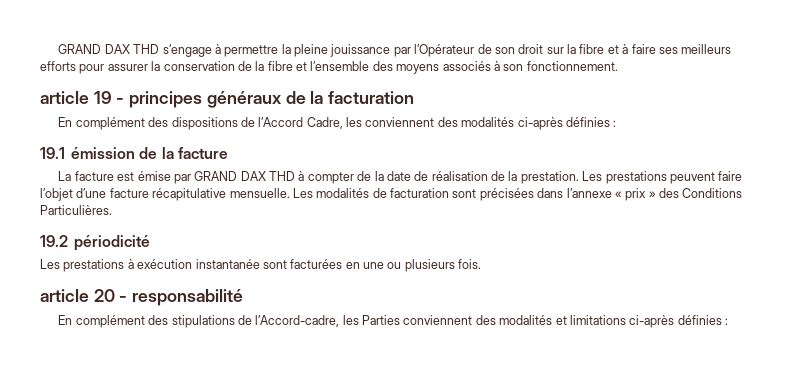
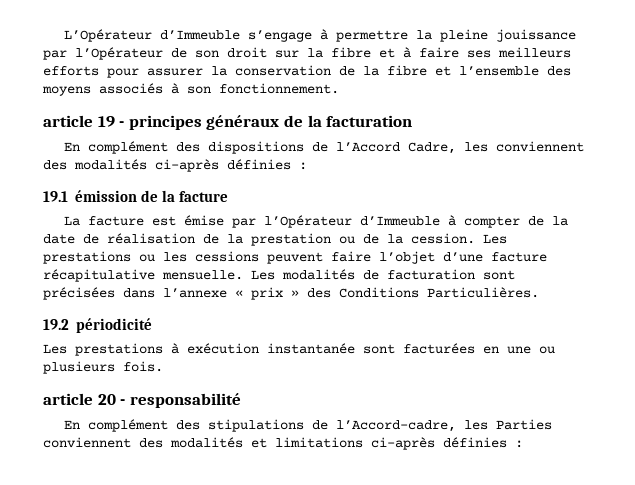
[58,44,160,54] GRAND DAX THD -> [63,29,240,42] L’Opérateur d’Immeuble
[194,171,296,181] GRAND DAX THD -> [263,215,440,228] l’Opérateur d’Immeuble
[520,171,667,184] prestation. Les prestations -> [251,233,507,246] [43,251,259,264] prestation ou de la cession. Les prestations ou les cessions

